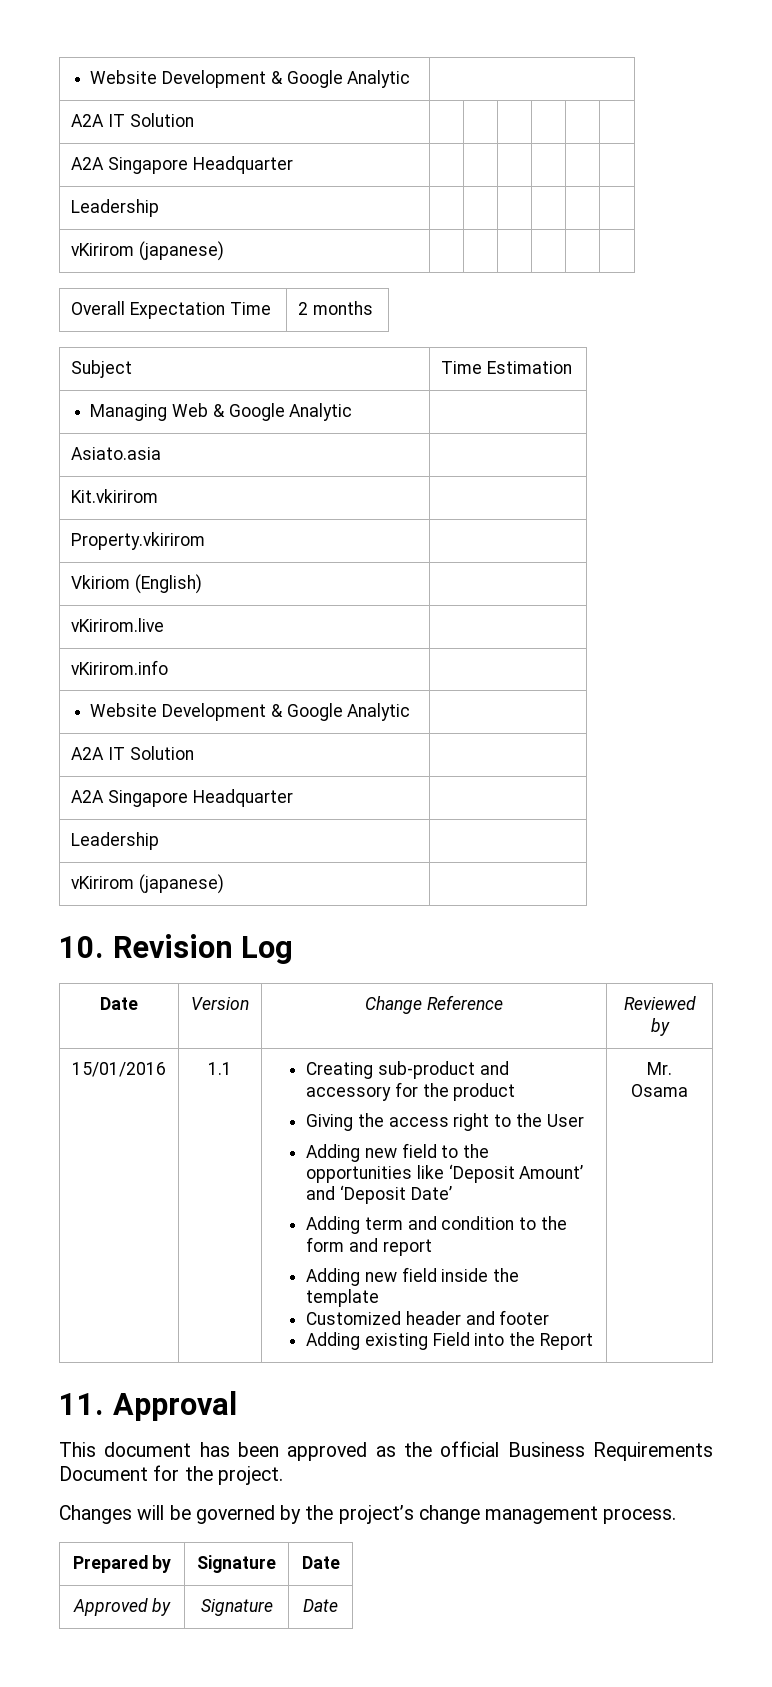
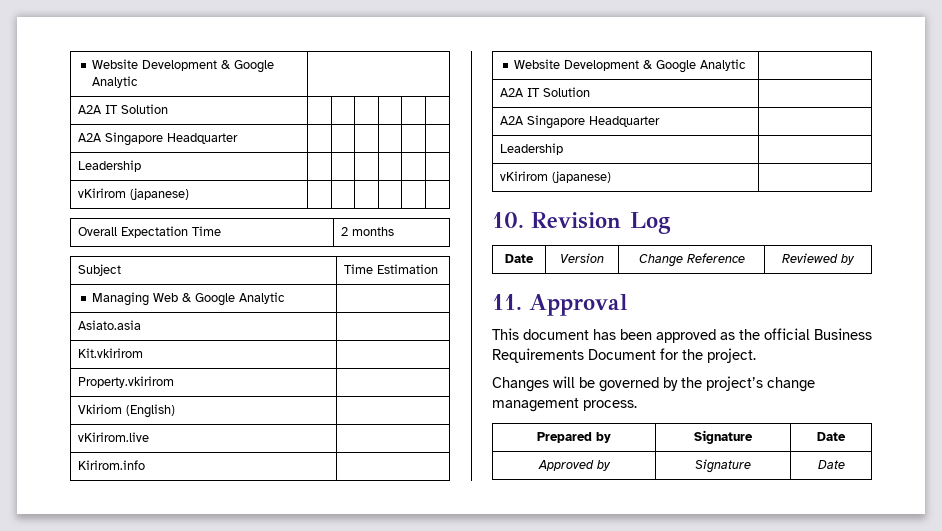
[71,660,169,675] vKirirom.info -> [78,460,146,470] Kirirom.info
[72,1062,166,1077] [208,1062,233,1075] [306,1061,509,1079] [306,1082,516,1101] [306,1113,584,1131] [306,1143,490,1162] [306,1164,584,1183] [306,1185,452,1204] [306,1216,567,1234] [306,1237,432,1256] [306,1267,520,1286] [306,1289,380,1307] [306,1310,550,1325] [306,1332,593,1350] [647,1062,672,1075] [631,1084,688,1097] // 15/01/2016 | 1.1 | Creating sub-product and accessory for the product // Giving the access right to the User // Adding new field to the opportunities like ‘Deposit Amount’ and ‘Deposit Date’ // Adding term and condition to the form and report // Adding new field inside the template // Customized header and footer // Adding existing Field into the Report | Mr. Osama -> (855, 259) none

